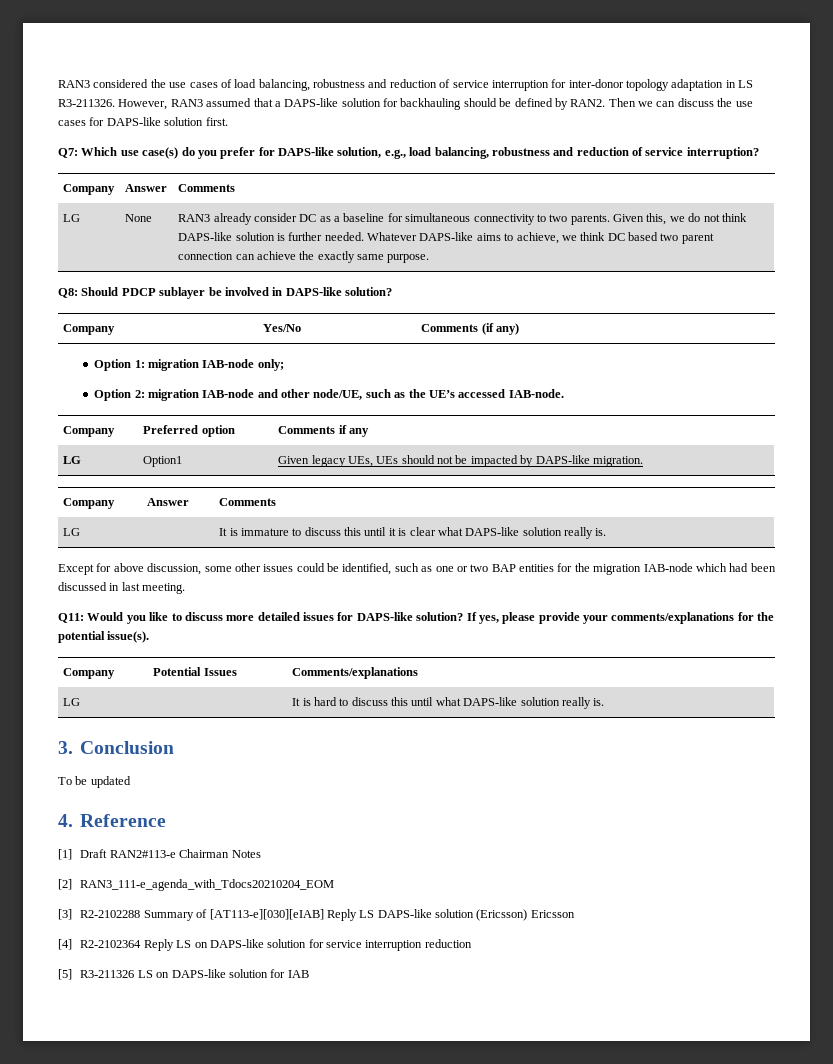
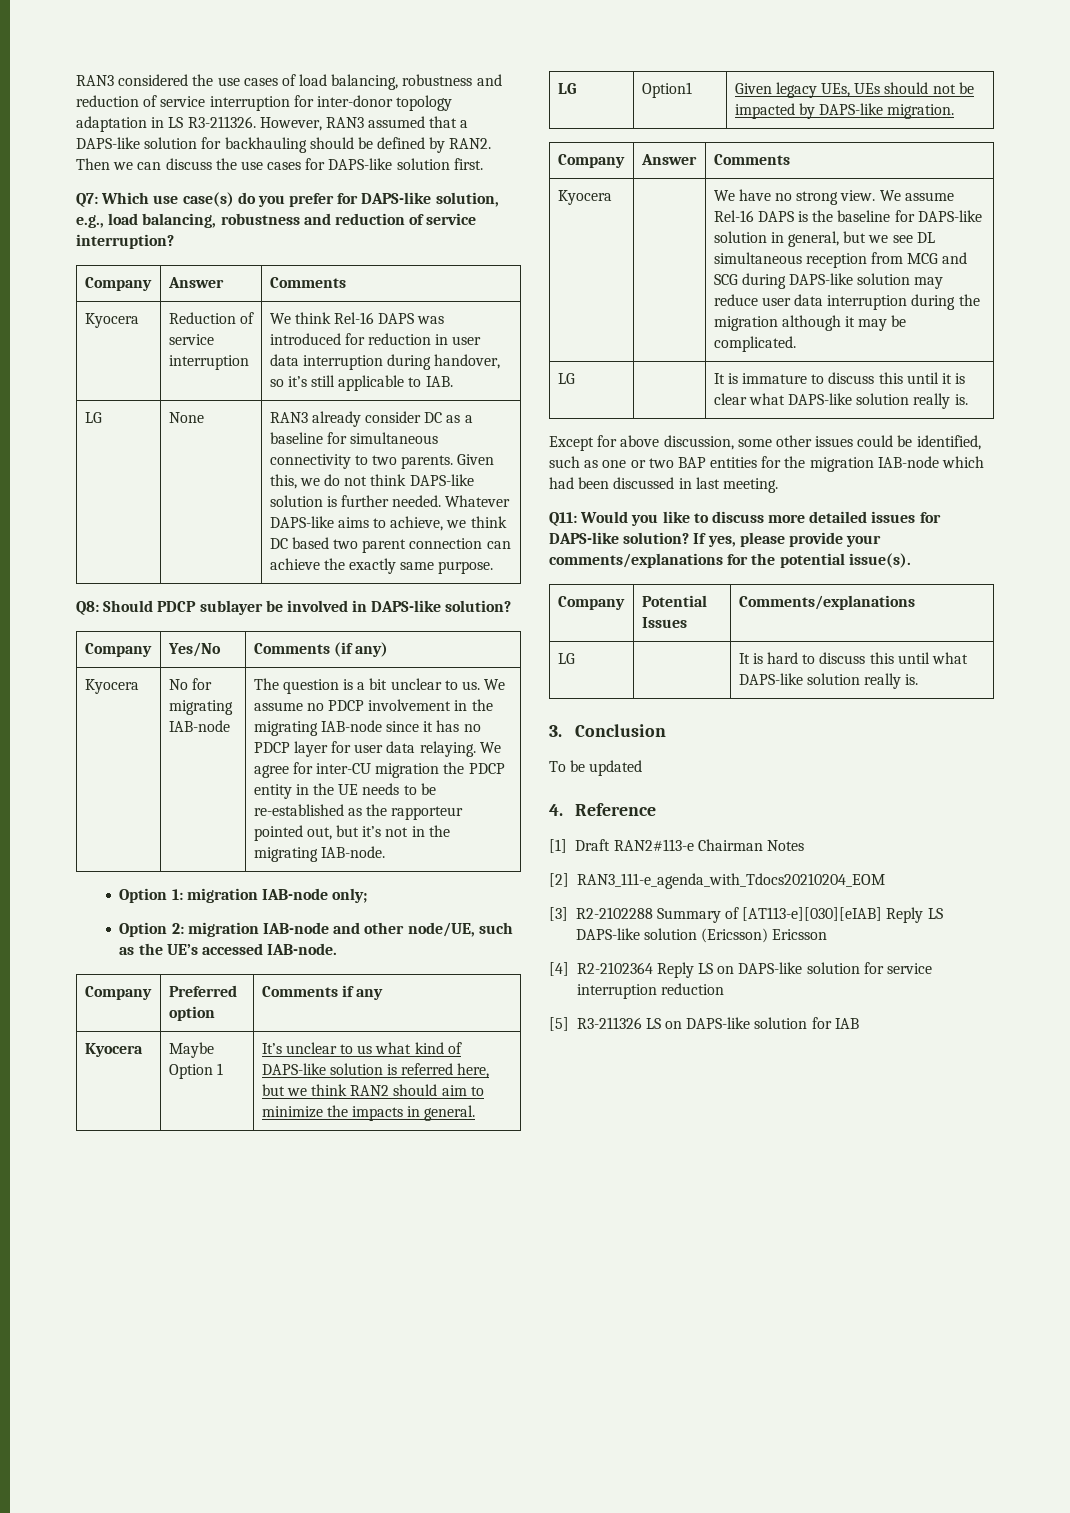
(236, 188) none -> [84,313,139,328] [168,312,254,324] [168,334,214,345] [168,355,249,370] [269,312,445,324] [269,333,482,345] [269,354,501,370] [269,375,453,391] // Kyocera | Reduction of service interruption | We think Rel-16 DAPS was introduced for reduction in user data interruption during handover, so it’s still applicable to IAB.
(519, 329) none -> [84,679,139,694] [168,678,212,690] [168,700,233,715] [168,720,230,732] [253,678,506,694] [253,699,493,711] [253,720,481,736] [253,741,501,757] [253,762,505,778] [253,783,436,799] [253,804,464,820] [253,825,450,841] [253,846,385,862] // Kyocera | No for migrating IAB-node | The question is a bit unclear to us. We assume no PDCP involvement in the migrating IAB-node since it has no PDCP layer for user data relaying. We agree for inter-CU migration the PDCP entity in the UE needs to be re-established as the rapporteur pointed out, but it’s not in the migrating IAB-node.
(369, 432) none -> [84,1043,143,1057] [168,1042,214,1058] [168,1063,223,1079] [261,1042,462,1054] [261,1063,490,1078] [261,1084,484,1096] [261,1105,476,1121] // Kyocera | Maybe Option 1 | It’s unclear to us what kind of DAPS-like solution is referred here, but we think RAN2 should aim to minimize the impacts in general.
(277, 502) none -> [557,190,612,205] [713,189,954,205] [713,210,982,222] [713,231,935,247] [713,252,968,268] [713,273,944,289] [713,294,980,310] [713,315,907,331] [713,336,796,352] // Kyocera | | We have no strong view. We assume Rel-16 DAPS is the baseline for DAPS-like solution in general, but we see DL simultaneous reception from MCG and SCG during DAPS-like solution may reduce user data interruption during the migration although it may be complicated.

